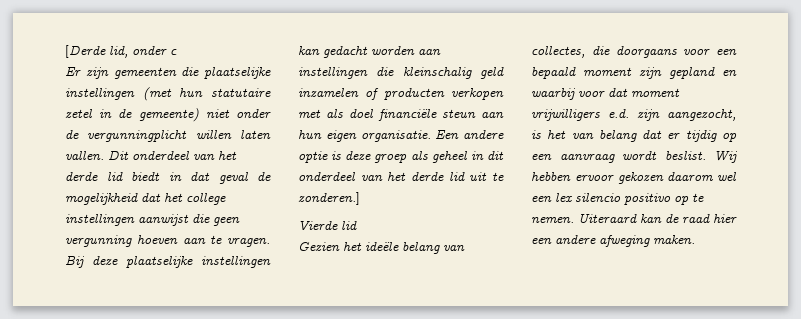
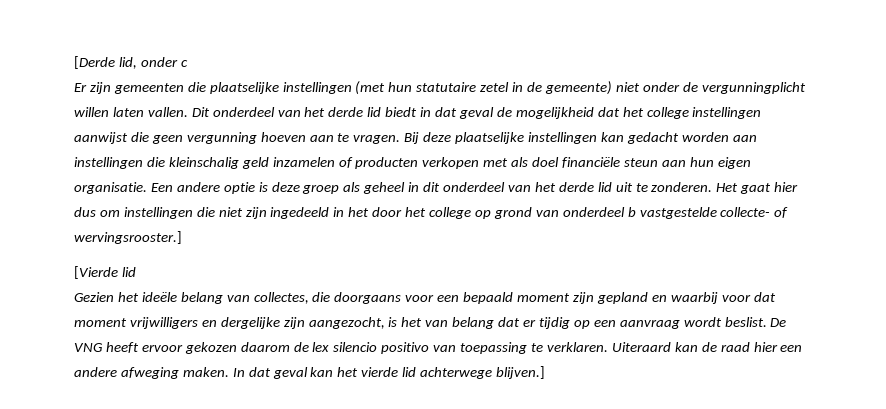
[298,192,360,205] [298,220,338,231] zonderen.] // Vierde -> [651,182,799,194] [74,207,789,219] [74,231,182,244] [74,266,118,279] zonderen. Het gaat hier dus om instellingen die niet zijn ingedeeld in het door het college op grond van onderdeel b vastgestelde collecte- of wervingsrooster.] // [Vierde
[608,109,629,118] e.d. -> [201,317,280,329] en dergelijke
[714,150,737,163] [531,172,571,181] Wij hebben -> [770,318,787,327] [74,342,139,353] De VNG heeft
[717,172,737,181] [531,196,552,202] wel een -> [293,342,309,352] de
[674,193,704,205] [531,217,574,223] op te nemen. -> [433,342,608,354] van toepassing te verklaren.
(695, 239) none -> [232,366,546,379] In dat geval kan het vierde lid achterwege blijven.]

